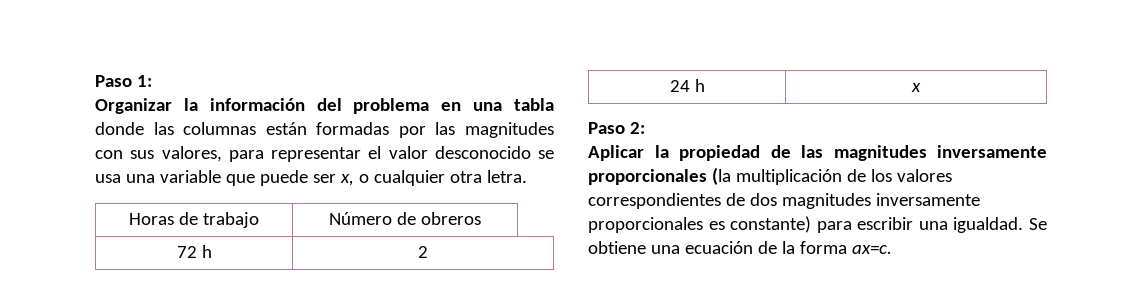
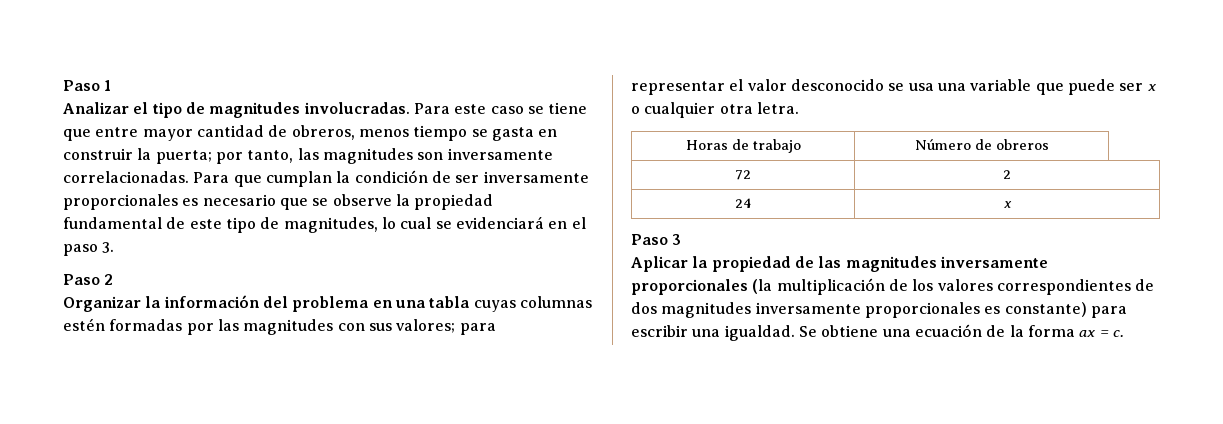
[95,75,152,87] Paso 1: -> [63,80,112,91] [63,102,588,118] [63,125,558,141] [63,148,553,164] [63,170,589,187] [63,194,494,210] [63,216,586,233] [63,242,115,256] [63,274,114,285] Paso 1 // Analizar el tipo de magnitudes involucradas. Para este caso se tiene que entre mayor cantidad de obreros, menos tiempo se gasta en construir la puerta; por tanto, las magnitudes son inversamente correlacionadas. Para que cumplan la condición de ser inversamente proporcionales es necesario que se observe la propiedad fundamental de este tipo de magnitudes, lo cual se evidenciará en el paso 3. // Paso 2
[95,122,307,135] donde las columnas están -> [473,296,592,312] [63,318,105,331] cuyas columnas estén
[161,146,222,162] valores, -> [396,319,456,333] valores;
[339,174,354,186] x, -> [1147,84,1156,91] x
[201,245,212,258] h -> (751, 175) none
[694,79,705,92] h -> (752, 203) none
[629,122,645,134] 2: -> [672,234,682,245] 3
[851,245,892,254] ax=c. -> [1079,330,1124,337] ax = c.

